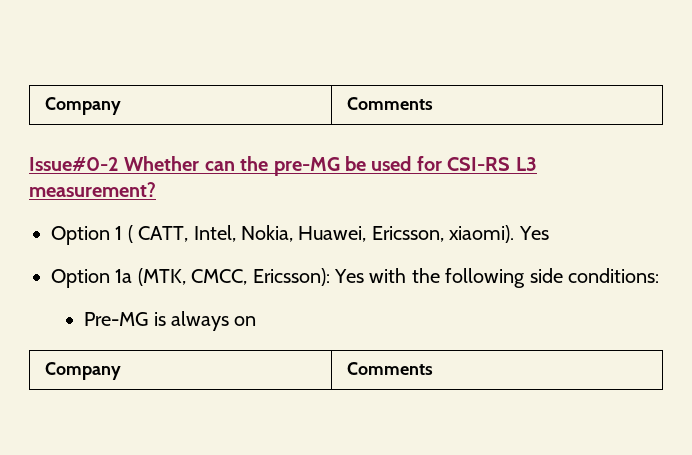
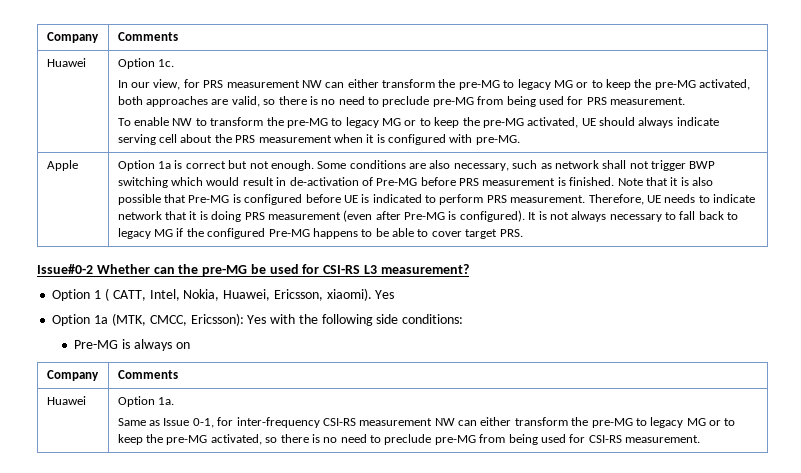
[44,97,121,115] [346,97,433,110] Company | Comments -> [46,32,99,43] [117,32,178,41] [46,58,86,67] [117,58,175,69] [117,79,751,90] [117,96,686,107] [117,117,719,128] [117,134,520,145] [46,160,78,171] [117,160,716,171] [117,177,714,188] [117,194,756,205] [117,210,739,222] [117,228,523,239] Company | Comments // Huawei | Option 1c. // In our view, for PRS measurement NW can either transform the pre-MG to legacy MG or to keep the pre-MG activated, both approaches are valid, so there is no need to preclude pre-MG from being used for PRS measurement. // To enable NW to transform the pre-MG to legacy MG or to keep the pre-MG activated, UE should always indicate serving cell about the PRS measurement when it is configured with pre-MG. // Apple | Option 1a is correct but not enough. Some conditions are also necessary, such as network shall not trigger BWP switching which would result in de-activation of Pre-MG before PRS measurement is finished. Note that it is also possible that Pre-MG is configured before UE is indicated to perform PRS measurement. Therefore, UE needs to indicate network that it is doing PRS measurement (even after Pre-MG is configured). It is not always necessary to fall back to legacy MG if the configured Pre-MG happens to be able to cover target PRS.
(433, 368) none -> [46,396,86,405] [117,396,175,407] [117,417,736,428] [117,434,701,445] // Huawei | Option 1a. // Same as Issue 0-1, for inter-frequency CSI-RS measurement NW can either transform the pre-MG to legacy MG or to keep the pre-MG activated, so there is no need to preclude pre-MG from being used for CSI-RS measurement.

